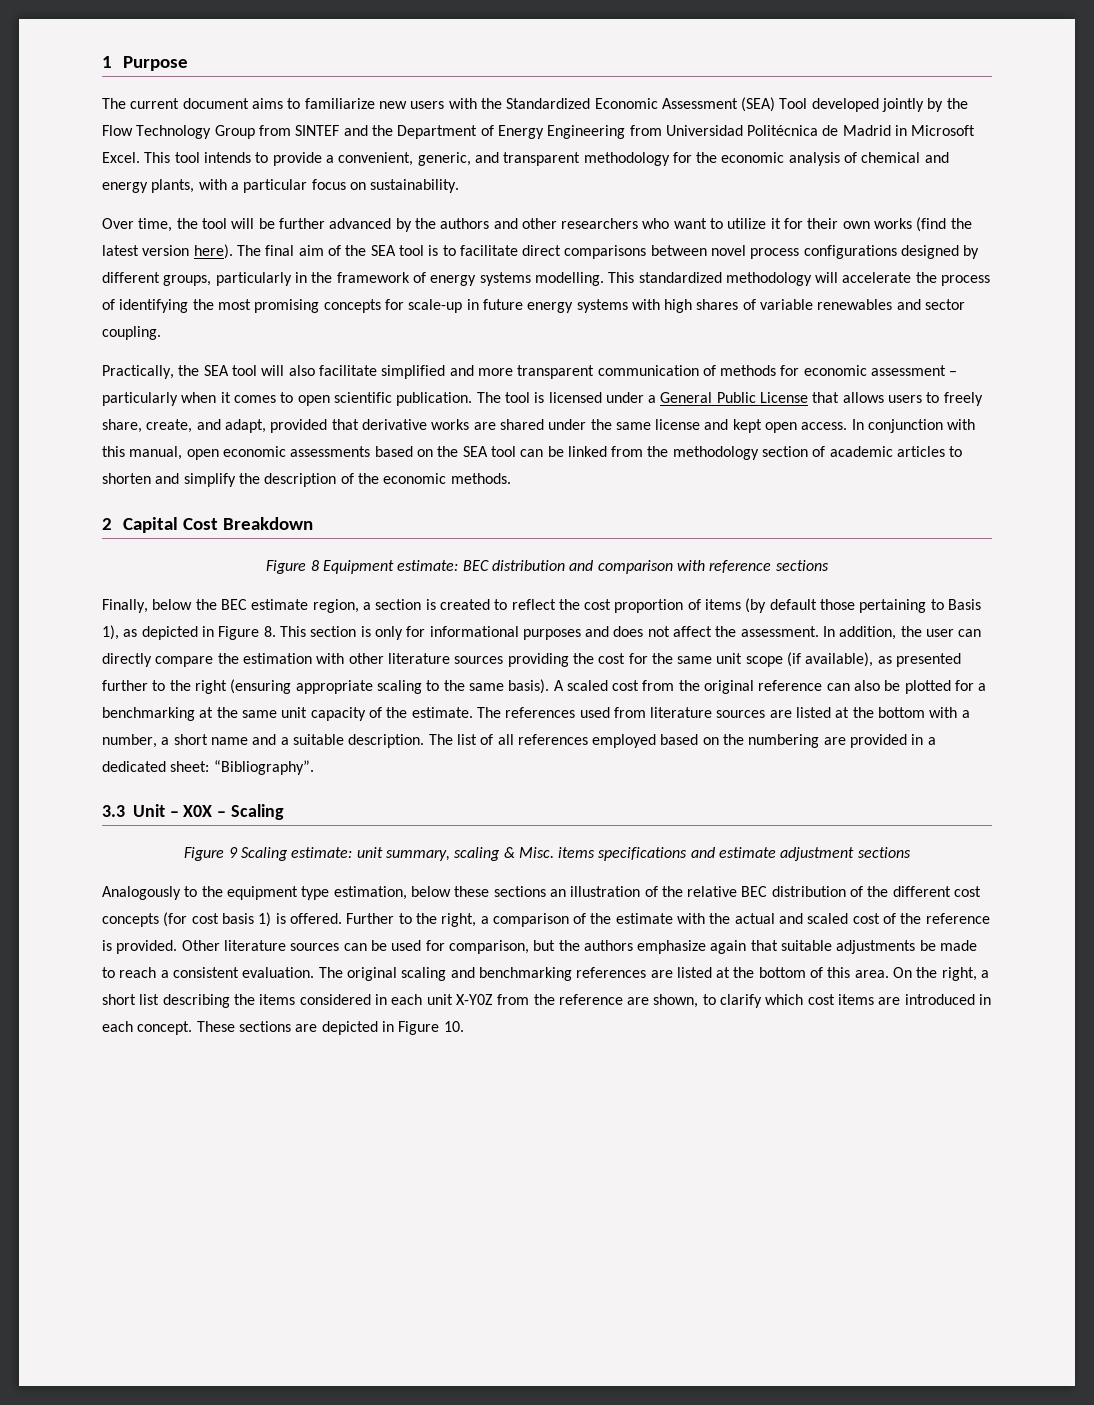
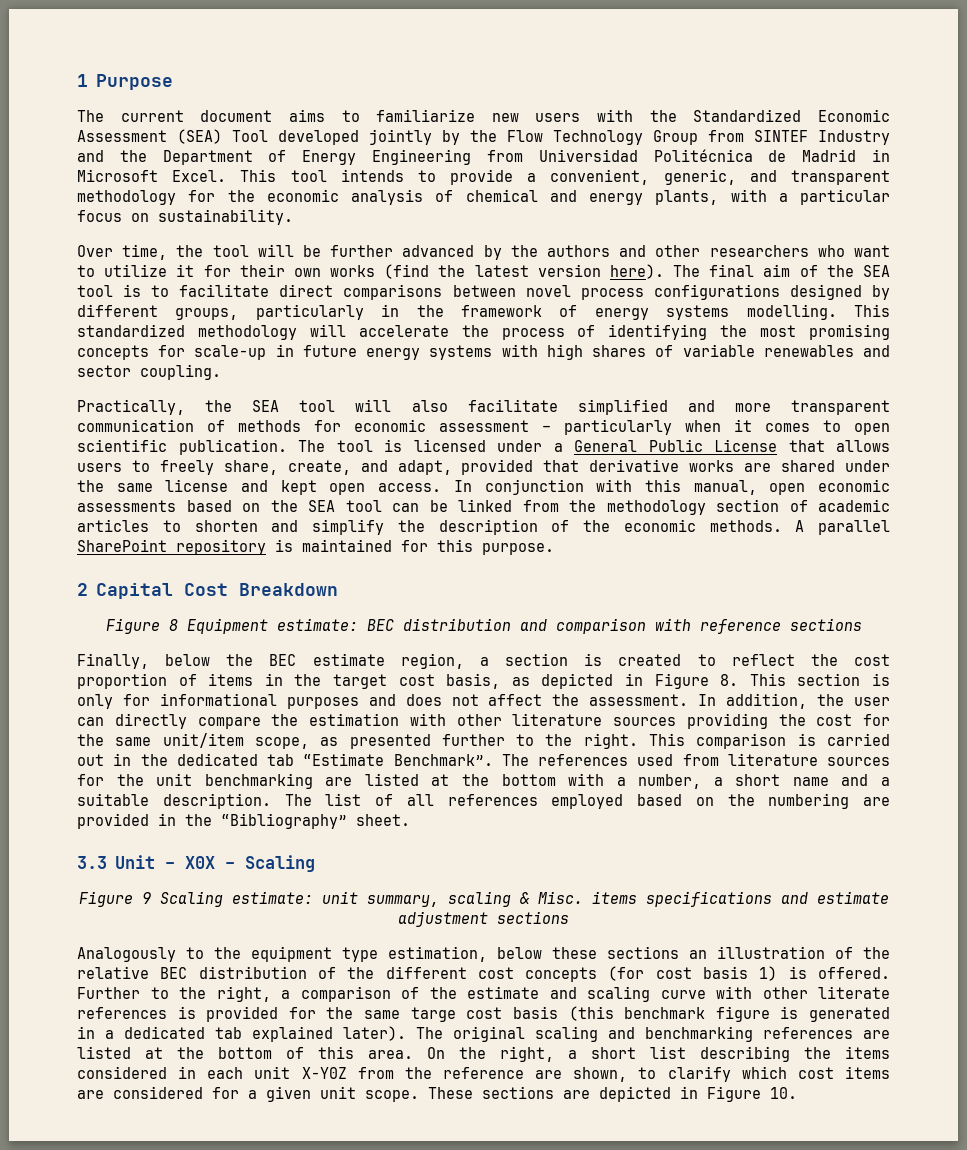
(340, 130) none -> [818,130,890,145] Industry
(511, 478) none -> [795,520,890,535] [77,539,554,555] A parallel SharePoint repository is maintained for this purpose.
[745,598,982,613] [102,625,119,640] (by default those pertaining to Basis 1), -> [264,673,501,689] in the target cost basis,
[716,652,874,667] unit scope (if available), -> [162,733,309,749] unit/item scope,
[194,679,987,694] [102,707,473,721] right (ensuring appropriate scaling to the same basis). A scaled cost from the original reference can also be plotted for a benchmarking at the same unit capacity of the estimate. -> [583,733,890,749] [77,753,493,766] right. This comparison is carried out in the dedicated tab “Estimate Benchmark”.
(766, 714) none -> [77,773,313,789] for the unit benchmarking
[927,737,936,745] [102,760,314,775] a dedicated sheet: “Bibliography”. -> [185,813,410,829] the “Bibliography” sheet.
[677,913,990,924] [102,940,978,954] [102,967,315,978] with the actual and scaled cost of the reference is provided. Other literature sources can be used for comparison, but the authors emphasize again that suitable adjustments be made to reach a consistent evaluation. -> [549,986,890,1002] [77,1006,891,1022] [77,1026,406,1042] and scaling curve with other literate references is provided for the same targe cost basis (this benchmark figure is generated in a dedicated tab explained later).
[904,994,992,1005] [102,1021,193,1035] introduced in each concept. -> [113,1086,419,1102] considered for a given unit scope.

